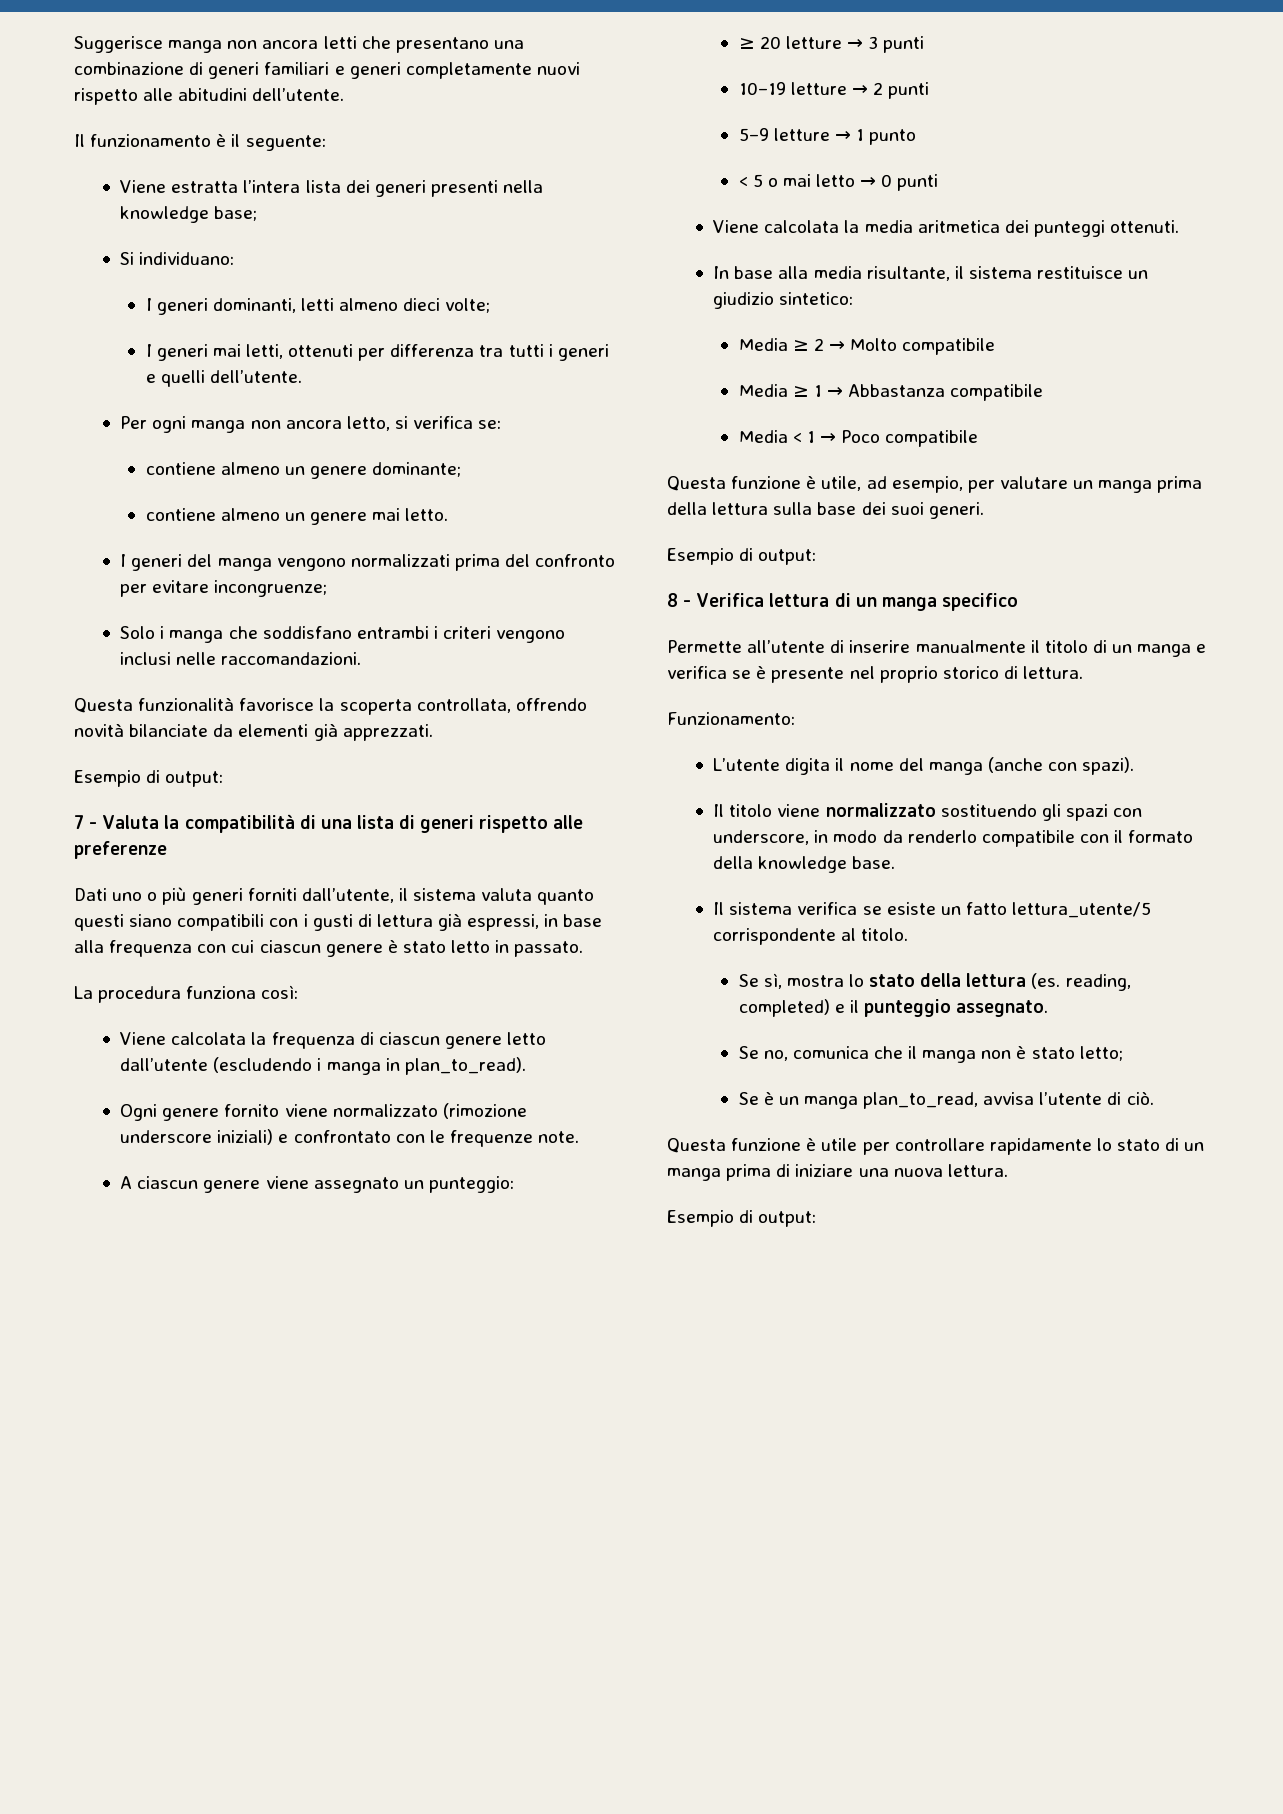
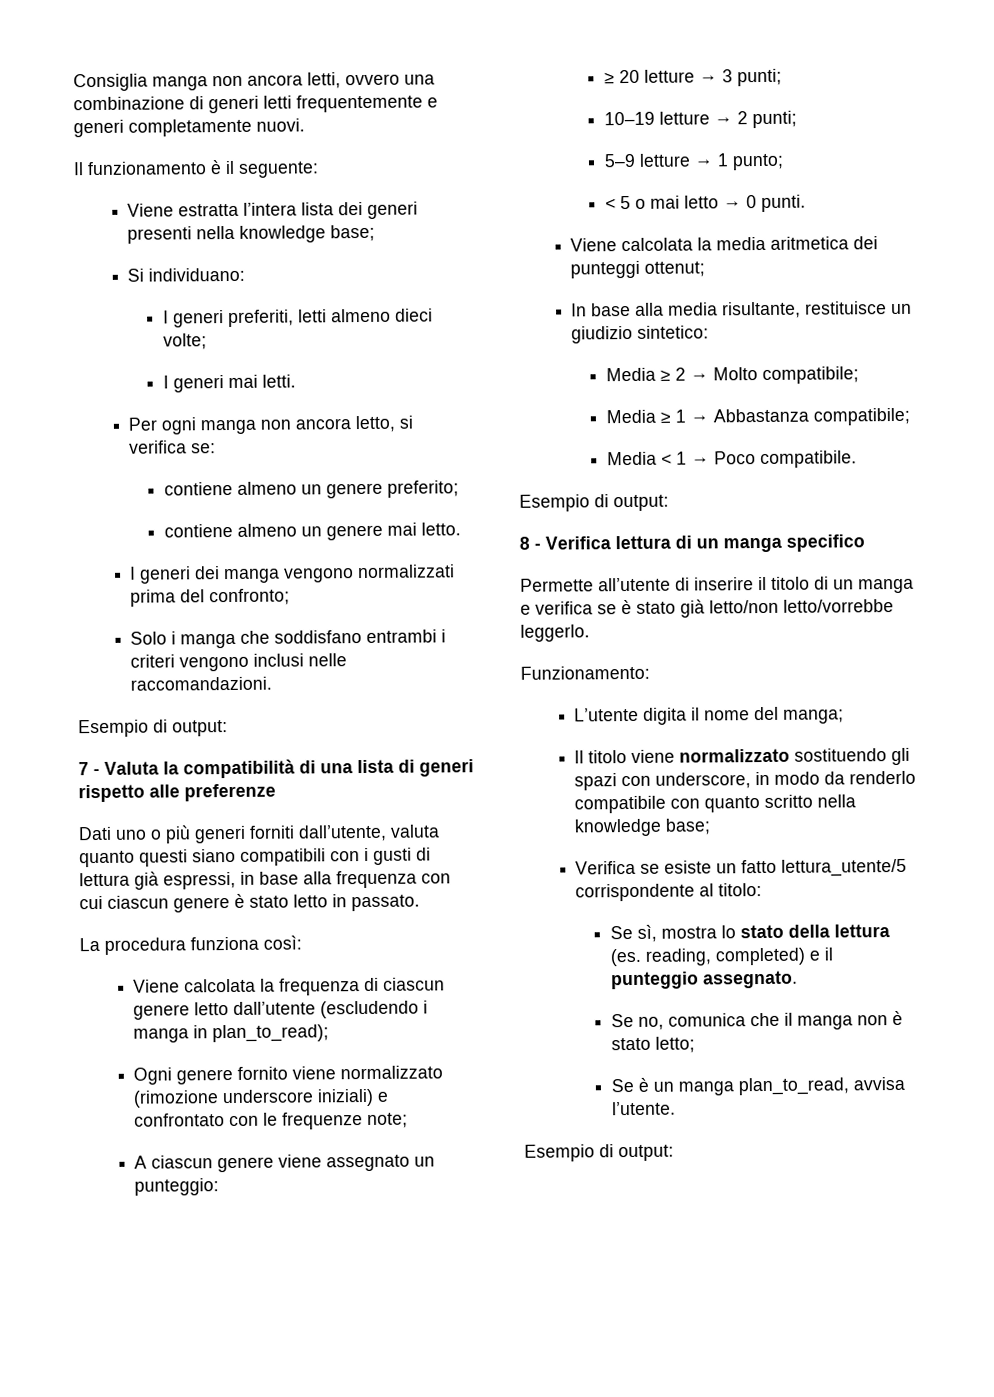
[74,36,489,53] Suggerisce manga non ancora letti che presentano -> [73,72,400,92] Consiglia manga non ancora letti, ovvero
[264,62,330,75] familiari -> [263,94,423,113] letti frequentemente
[536,62,580,75] [74,88,345,105] nuovi rispetto alle abitudini dell’utente. -> [256,118,305,132] nuovi.
[212,298,296,313] dominanti, -> [227,309,294,328] preferiti,
[245,344,609,361] [145,370,302,387] letti, ottenuti per differenza tra tutti i generi e quelli dell’utente. -> [261,374,296,388] letti.
[372,462,462,477] dominante; -> [386,480,459,498] preferito;
[187,554,213,567] del -> [194,566,221,580] dei
[535,554,616,567] [120,580,328,597] confronto per evitare incongruenze; -> [209,588,291,606] confronto;
[74,697,587,715] [74,723,433,741] // Questa funzionalità favorisce la scoperta controllata, offrendo novità bilanciate da elementi già apprezzati. -> (273, 683) none
[398,888,477,901] il sistema -> (387, 833) none
[404,1057,526,1075] plan_to_read). -> [212,1024,330,1043] plan_to_read);
[538,1131,580,1143] note. -> [367,1112,409,1128] note;
[883,36,925,53] punti -> [736,68,782,87] punti;
[888,82,930,99] punti -> [751,110,797,129] punti;
[869,129,917,145] punto -> [731,153,784,171] punto;
[897,174,939,191] punti -> [760,194,806,213] punti.
[1110,220,1180,233] ottenuti. -> [644,261,706,277] ottenut;
[954,266,1032,279] il sistema -> (802, 310) none
[902,338,996,355] compatibile -> [761,366,859,385] compatibile;
[950,384,1044,401] compatibile -> [812,407,910,426] compatibile;
[885,430,979,447] [667,476,1203,493] [667,502,984,519] compatibile // Questa funzione è utile, ad esempio, per valutare un manga prima della lettura sulla base dei suoi generi. -> [759,450,857,469] compatibile.
[915,640,1026,653] manualmente -> (754, 584) none
[771,666,1084,683] presente nel proprio storico di lettura. -> [636,599,894,618] [520,624,590,642] stato già letto/non letto/vorrebbe leggerlo.
[928,757,1135,775] manga (anche con spazi). -> [783,709,845,724] manga;
[1114,830,1194,843] [713,856,896,873] [713,902,858,915] il formato della knowledge base. // Il sistema verifica -> [704,794,857,813] [574,818,712,837] [575,860,637,875] quanto scritto nella knowledge base; // Verifica
[861,928,909,941] titolo. -> [718,883,763,897] titolo:
[1039,1092,1154,1105] [667,1138,1205,1155] [667,1164,1008,1181] l’utente di ciò. // Questa funzione è utile per controllare rapidamente lo stato di un manga prima di iniziare una nuova lettura. -> [611,1101,676,1116] l’utente.

